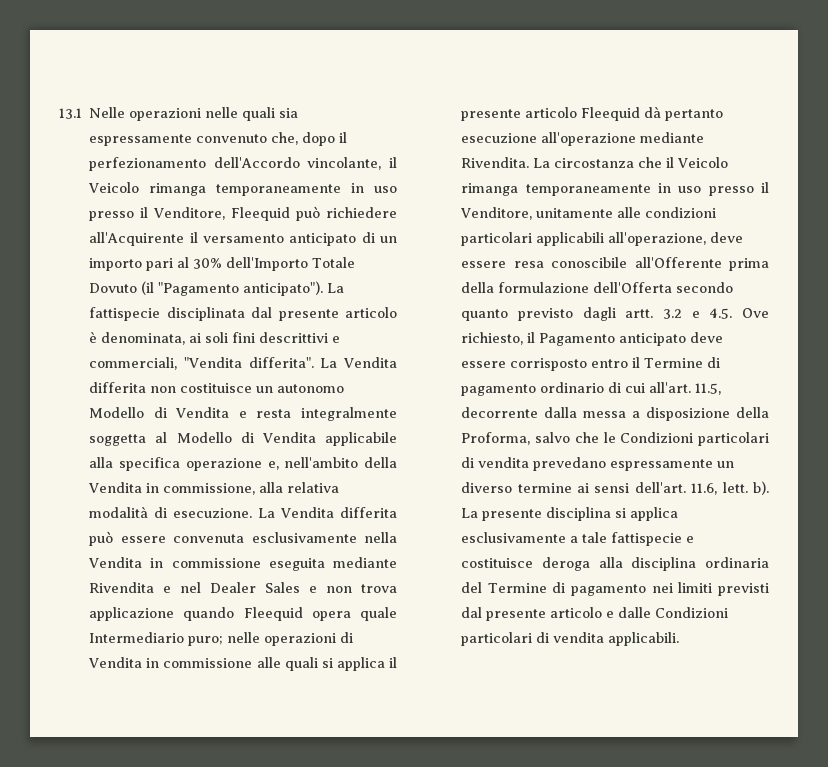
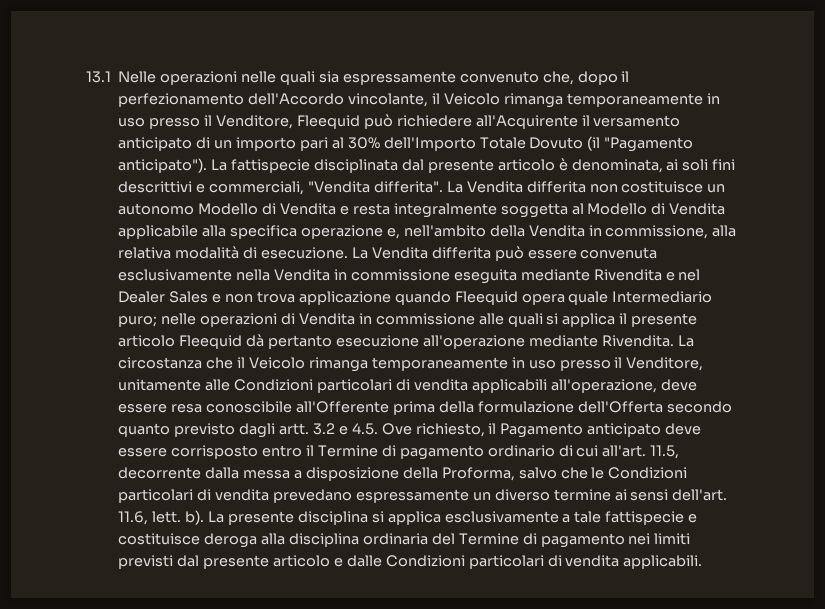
[645,207,717,218] [461,232,533,246] condizioni particolari -> [234,379,468,393] Condizioni particolari di vendita

